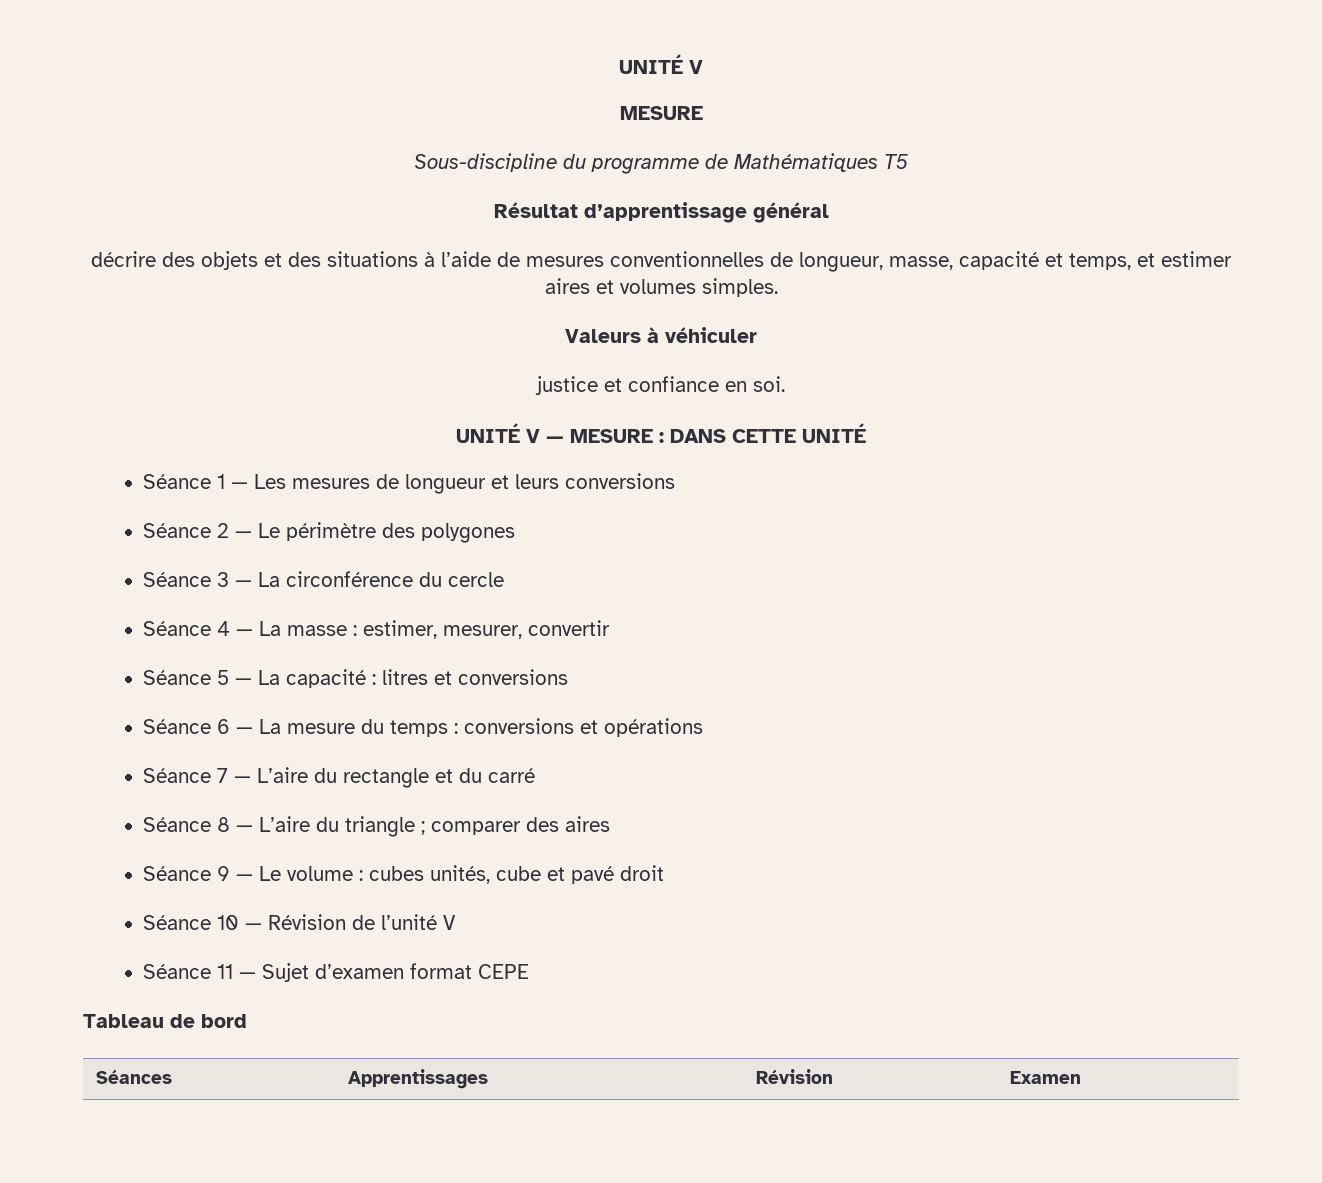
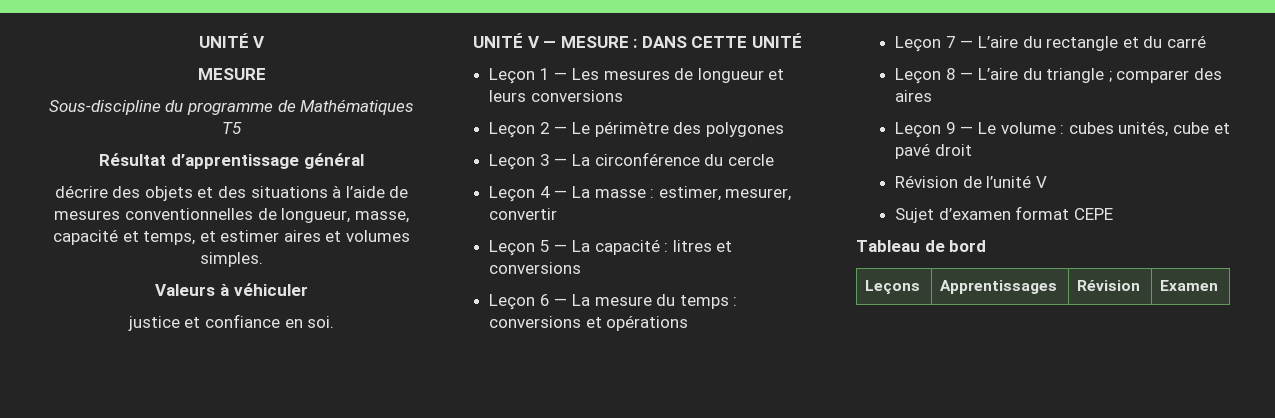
[143,474,212,489] Séance -> [489,68,536,84] Leçon
[143,523,212,538] Séance -> [489,122,536,138] Leçon
[143,572,212,587] Séance -> [489,154,536,170] Leçon
[143,621,212,636] Séance -> [489,186,536,202] Leçon
[143,670,212,685] Séance -> [489,240,536,256] Leçon
[143,719,212,734] Séance -> [489,294,536,310] Leçon
[143,768,212,783] Séance -> [895,36,942,52] Leçon
[143,817,212,832] Séance -> [895,68,942,84] Leçon
[143,866,212,881] Séance -> [895,122,942,138] Leçon
[143,915,263,930] Séance 10 — -> (972, 150) none
[143,964,257,979] Séance 11 — -> (1047, 182) none
[96,1070,173,1084] Séances -> [865,280,921,294] Leçons

